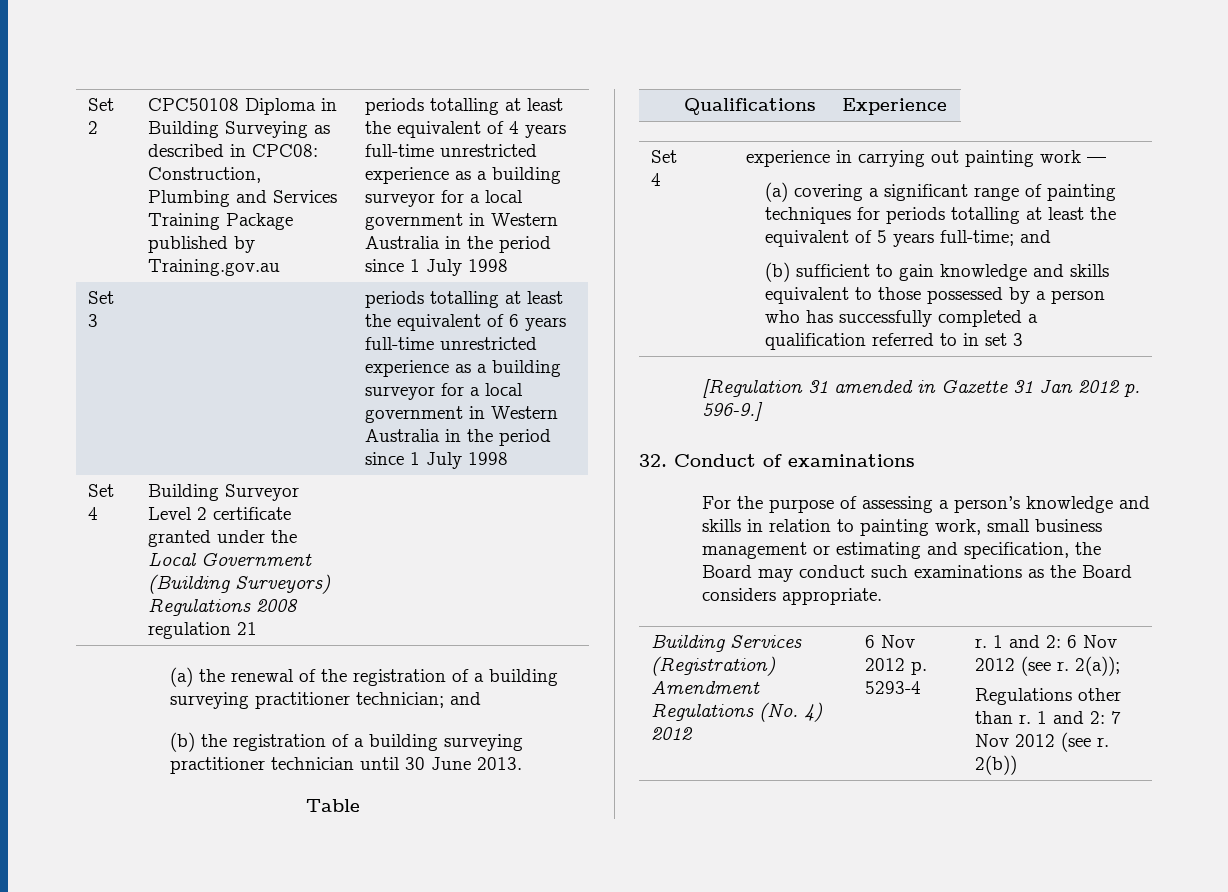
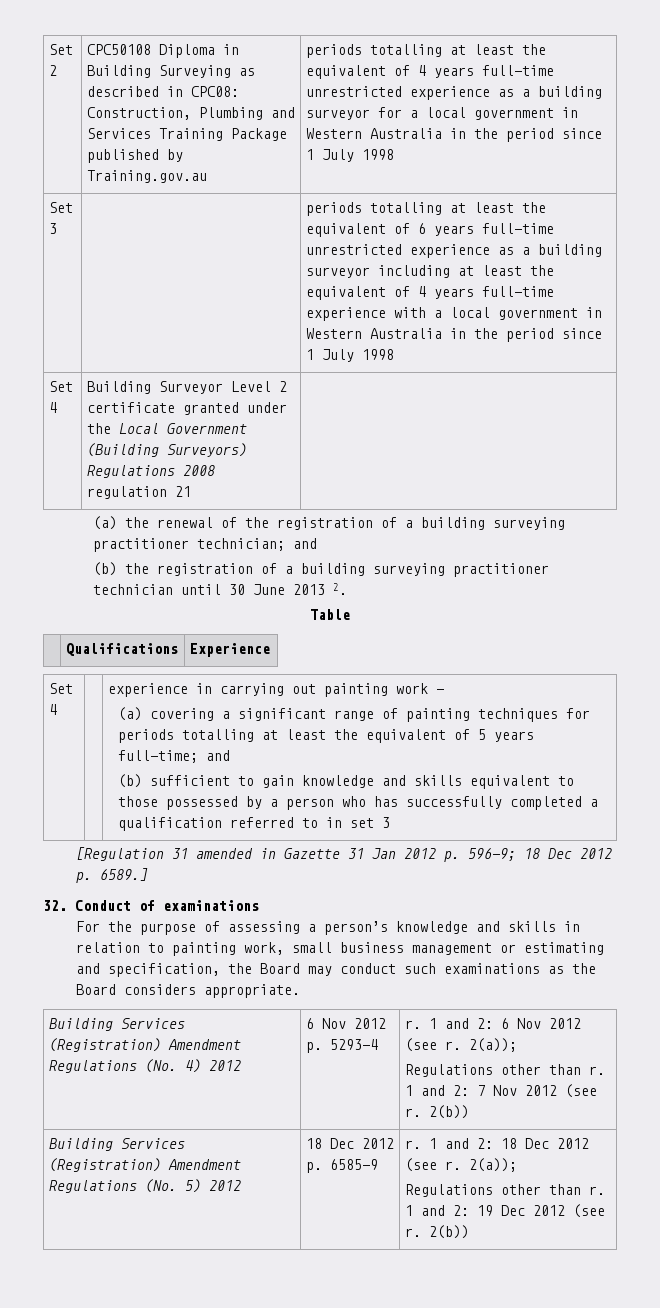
[441,383,465,396] for -> [377,265,554,278] [305,286,554,300] [305,307,426,321] including at least the equivalent of 4 years full-time experience with
[477,757,523,770] 2013. -> [292,583,347,595] 2013 2.
[701,402,763,421] 596-9.] -> [468,847,613,861] [76,868,149,883] 596-9; 18 Dec 2012 p. 6589.]
(1018, 765) none -> [48,1138,185,1151] [48,1158,241,1172] [48,1179,241,1193] [305,1138,394,1149] [305,1159,378,1173] [404,1138,589,1149] [404,1158,517,1172] [404,1184,605,1197] [404,1204,605,1218] [404,1225,469,1239] // Building Services (Registration) Amendment Regulations (No. 5) 2012 | 18 Dec 2012 p. 6585-9 | r. 1 and 2: 18 Dec 2012 (see r. 2(a)); // Regulations other than r. 1 and 2: 19 Dec 2012 (see r. 2(b))

